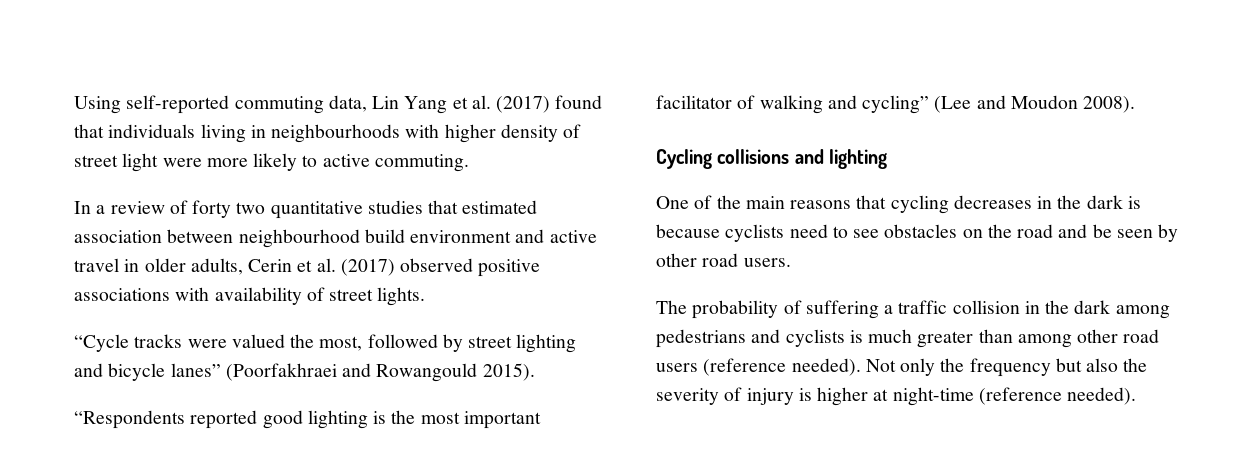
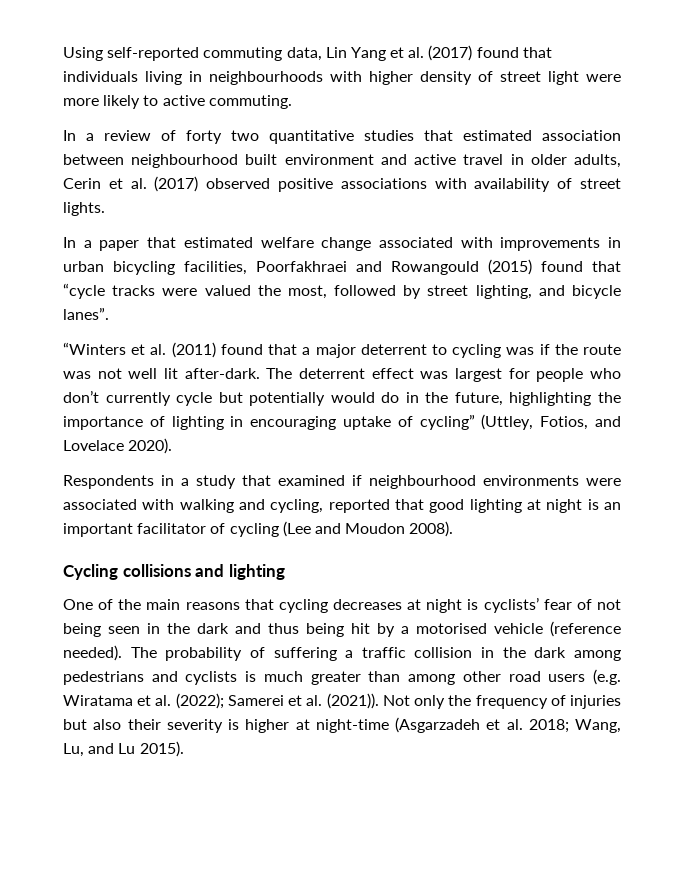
[364,229,405,243] build -> [245,154,278,165] built
[74,334,129,352] “Cycle -> [63,237,621,251] [63,259,621,275] [63,283,105,299] In a paper that estimated welfare change associated with improvements in urban bicycling facilities, Poorfakhraei and Rowangould (2015) found that “cycle
[516,334,577,353] lighting -> [475,285,532,299] lighting,
[170,363,535,382] [74,410,541,429] [656,95,930,114] lanes” (Poorfakhraei and Rowangould 2015). // “Respondents reported good lighting is the most important facilitator of walking and cycling” -> [63,307,109,320] [63,342,621,358] [63,368,622,382] [63,390,621,406] [63,414,621,430] [63,438,173,454] [63,475,621,489] [63,499,621,513] [63,523,279,537] lanes”. // “Winters et al. (2011) found that a major deterrent to cycling was if the route was not well lit after-dark. The deterrent effect was largest for people who don’t currently cycle but potentially would do in the future, highlighting the importance of lighting in encouraging uptake of cycling” (Uttley, Fotios, and Lovelace 2020). // Respondents in a study that examined if neighbourhood environments were associated with walking and cycling, reported that good lighting at night is an important facilitator of cycling
[1037,195,1141,209] [656,224,1179,242] [656,253,791,267] in the dark is because cyclists need to see obstacles on the road and be seen by other road users. // -> [407,597,622,613] [63,621,621,637] [63,645,122,661] at night is cyclists’ fear of not being seen in the dark and thus being hit by a motorised vehicle (reference needed).
[703,358,1148,377] [656,387,1137,406] (reference needed). Not only the frequency but also the severity of injury is higher at night-time (reference needed). -> [593,669,622,685] [63,693,621,709] [63,717,621,733] [63,741,184,757] (e.g. Wiratama et al. (2022); Samerei et al. (2021)). Not only the frequency of injuries but also their severity is higher at night-time (Asgarzadeh et al. 2018; Wang, Lu, and Lu 2015).

